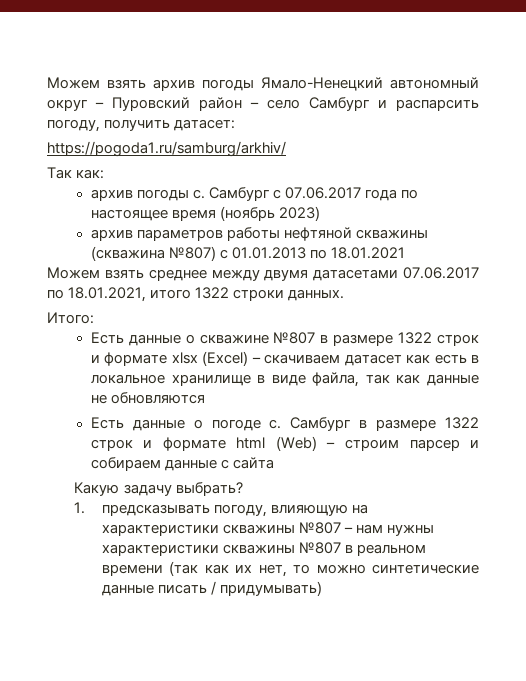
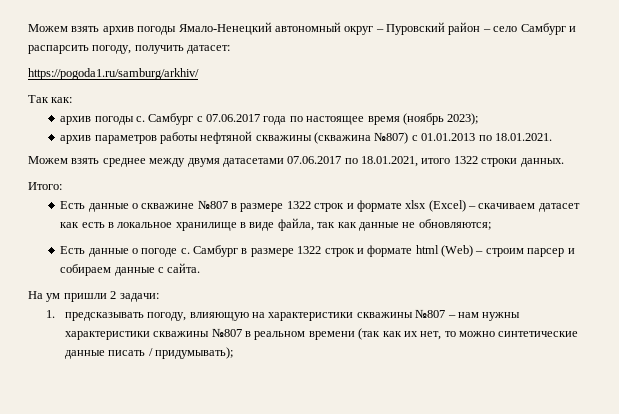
[279,206,321,221] 2023) -> [447,113,479,125] 2023);
[331,247,406,259] 18.01.2021 -> [494,133,552,141] 18.01.2021.
[111,392,206,404] обновляются -> [418,219,491,230] обновляются;
[233,457,275,469] [74,482,243,496] сайта // Какую задачу выбрать? -> [167,263,201,273] [28,291,159,302] сайта. // На ум пришли 2 задачи:
[220,581,323,596] придумывать) -> [155,347,234,359] придумывать);

